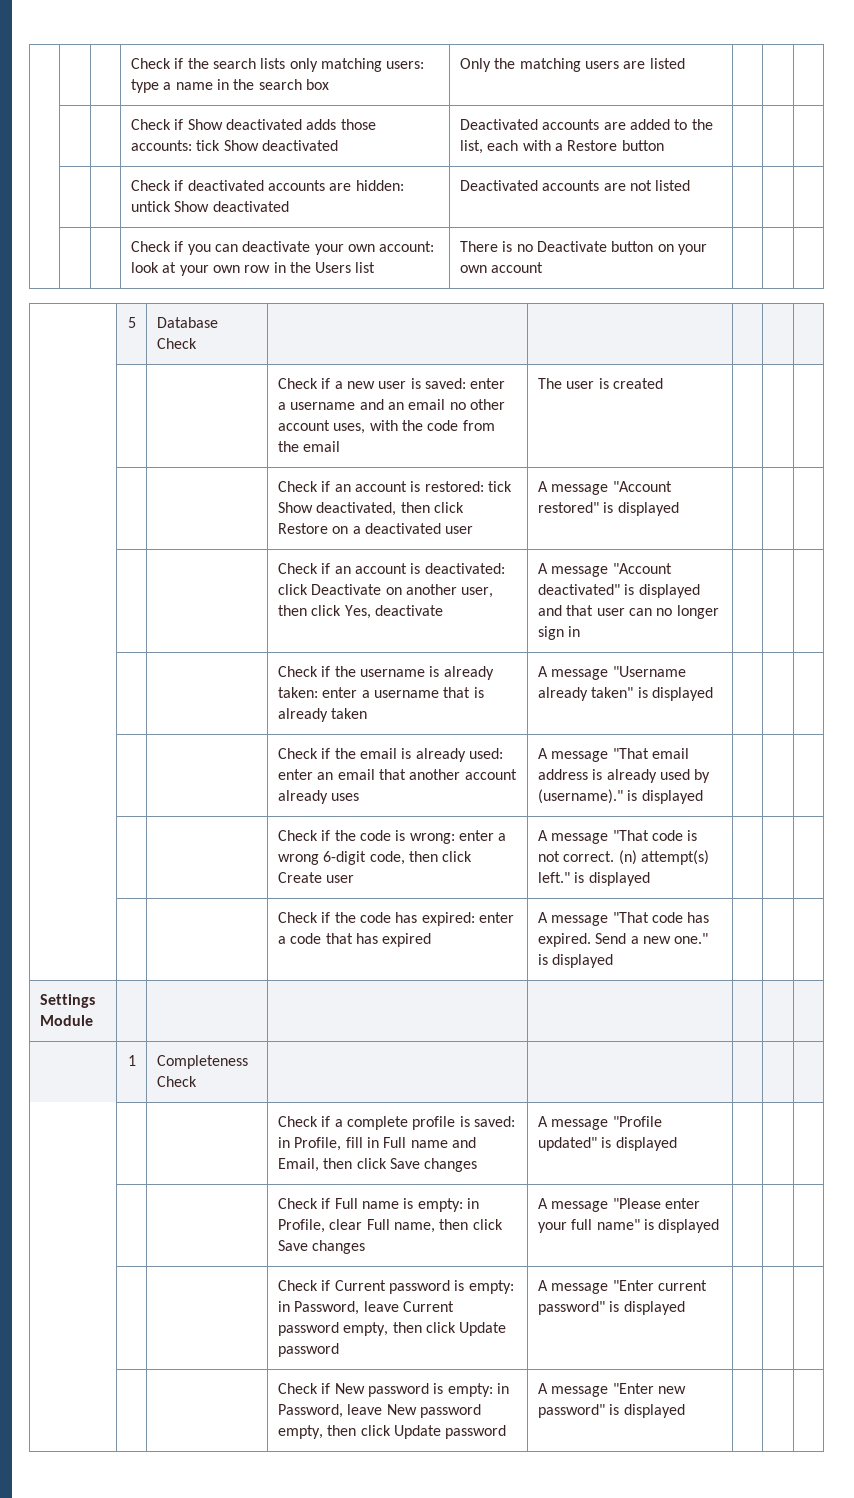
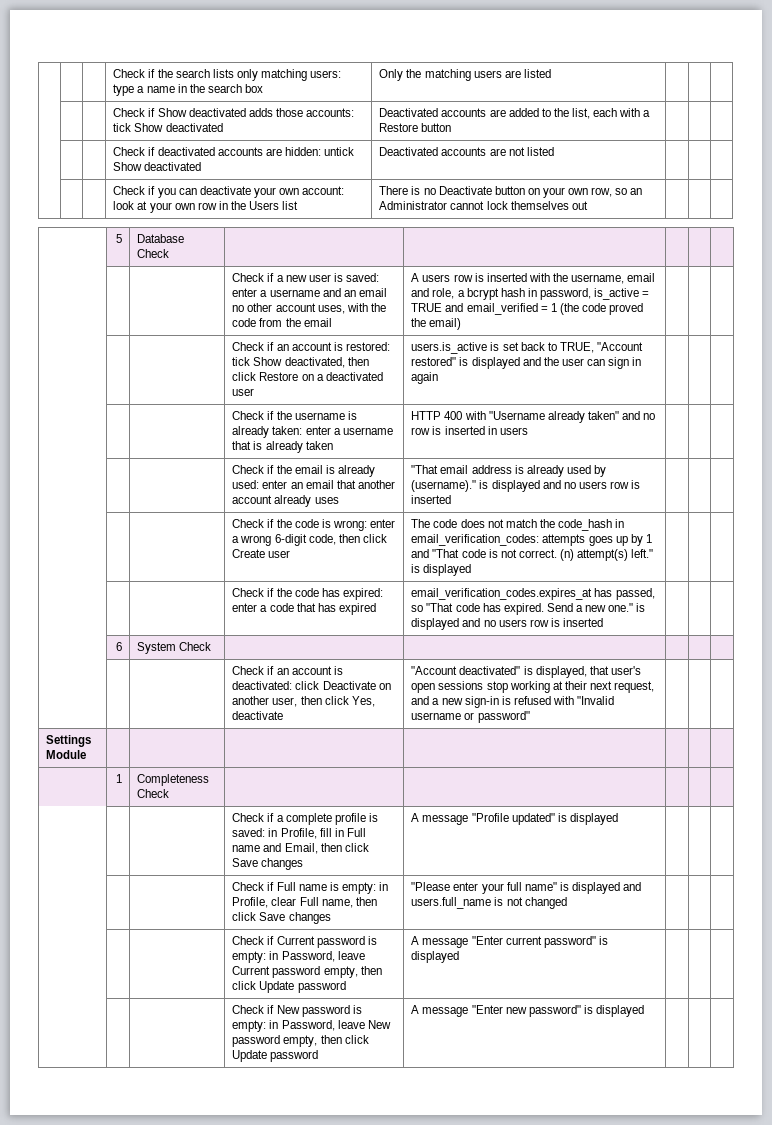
[491,262,544,273] account -> [591,187,643,197] [379,201,588,210] row, so an Administrator cannot lock themselves out
[537,378,663,389] The user is created -> [411,273,656,284] [411,288,650,300] [411,303,644,315] [411,318,462,330] A users row is inserted with the username, email and role, a bcrypt hash in password, is_active = TRUE and email_verified = 1 (the code proved the email)
[537,481,672,495] [537,502,679,516] [277,563,505,574] [277,584,494,598] [277,605,443,619] [537,563,672,577] [537,584,700,598] [537,605,719,619] A message "Account restored" is displayed | | | // | | | Check if an account is deactivated: click Deactivate on another user, then click Yes, deactivate | A message "Account deactivated" is displayed and that user can no longer -> [411,342,643,354] [411,357,605,369] users.is_active is set back to TRUE, "Account restored" is displayed and the user can
(581, 631) none -> [411,372,439,384] again
[537,666,686,680] [537,687,713,701] A message "Username already taken" is displayed -> [411,411,656,423] [411,426,528,435] HTTP 400 with "Username already taken" and no row is inserted in users
[537,748,609,762] A message -> (339, 500) none
(703, 797) none -> [542,480,641,489] [411,495,452,504] and no users row is inserted
[537,830,609,844] A message -> [411,519,625,531] [411,534,652,546] [411,549,430,558] The code does not match the code_hash in email_verification_codes: attempts goes up by 1 and
[537,912,609,926] A message -> [411,588,655,600] [411,605,424,612] email_verification_codes.expires_at has passed, so
(614, 961) none -> [462,618,603,627] [115,642,122,651] [137,642,212,654] [232,666,343,675] [232,681,391,690] [232,696,375,707] [232,711,284,720] [411,666,641,678] [411,681,655,693] [411,696,615,708] [411,711,530,723] and no users row is inserted | | | // | 6 | System Check | | | | | // | | | Check if an account is deactivated: click Deactivate on another user, then click Yes, deactivate | "Account deactivated" is displayed, that user's open sessions stop working at their next request, and a new sign-in is refused with "Invalid username or password"
[537,1198,609,1212] A message -> (331, 918) none
(720, 1226) none -> [623,882,642,891] [411,897,567,909] and users.full_name is not changed

